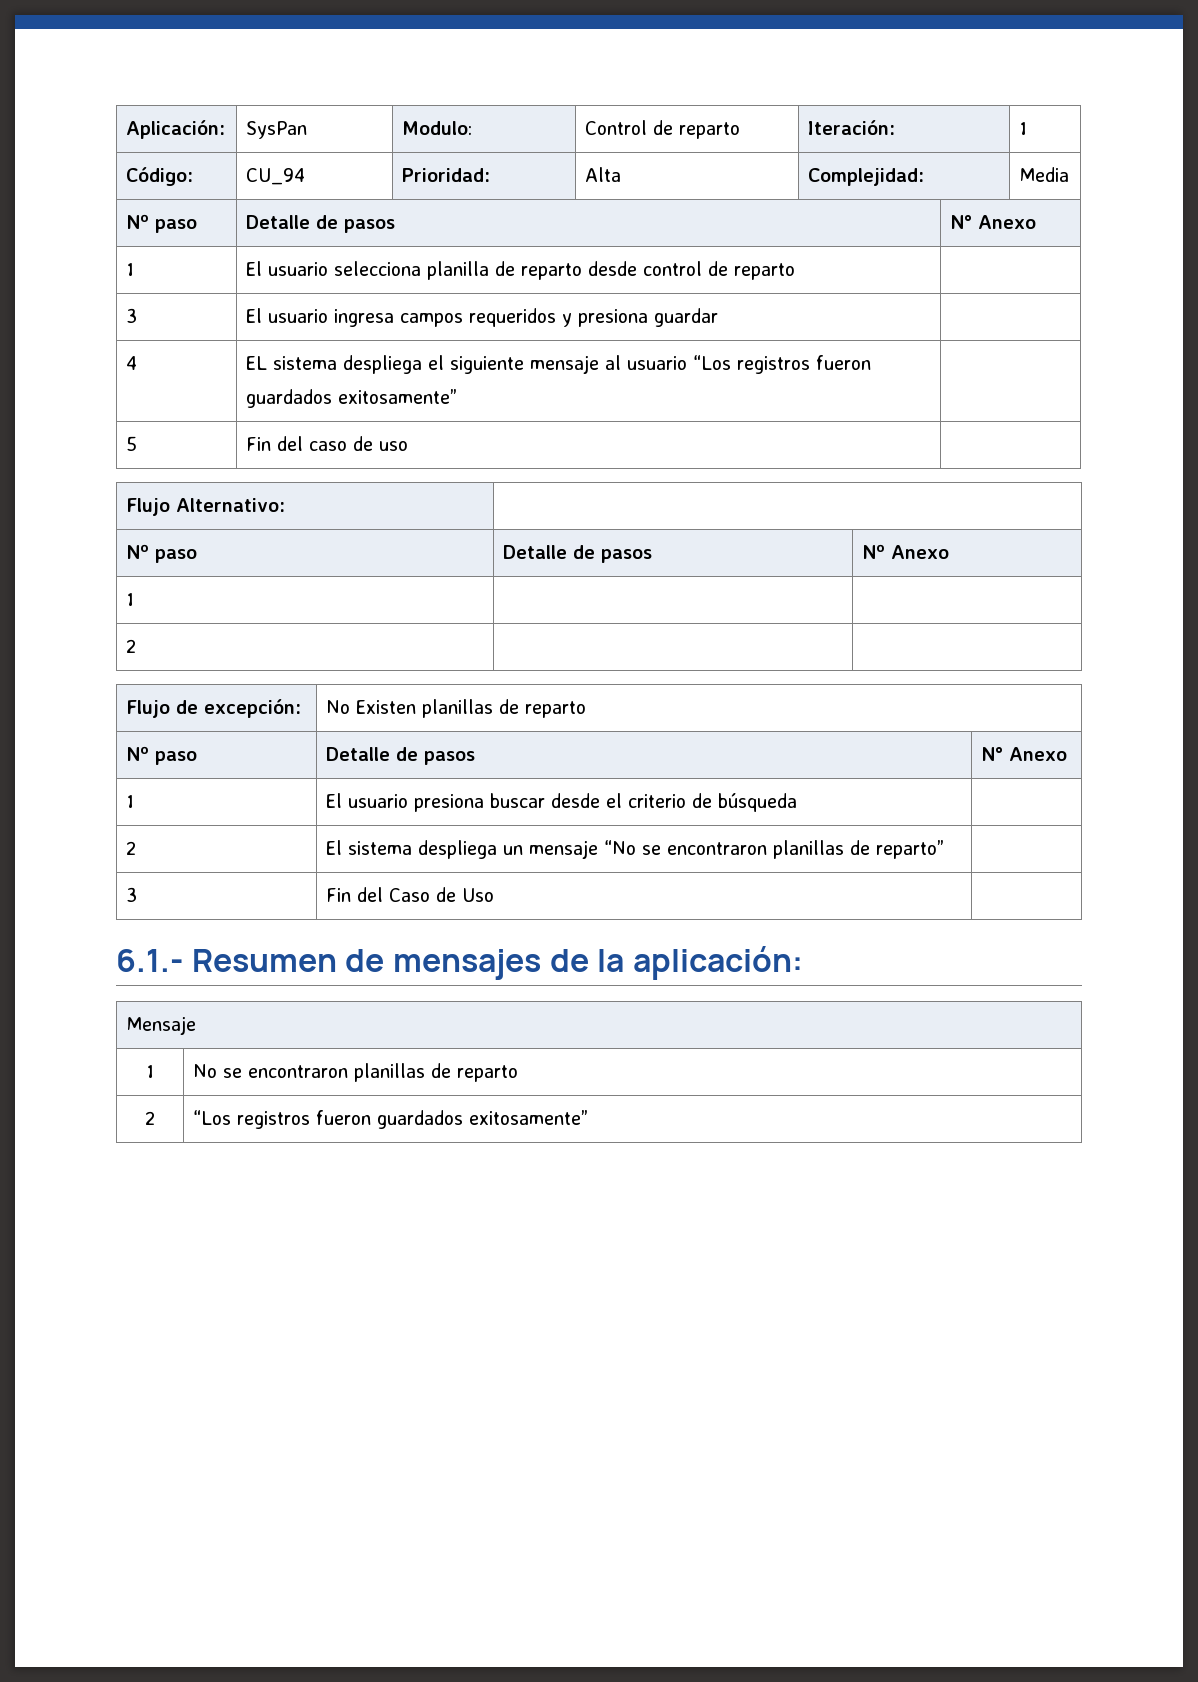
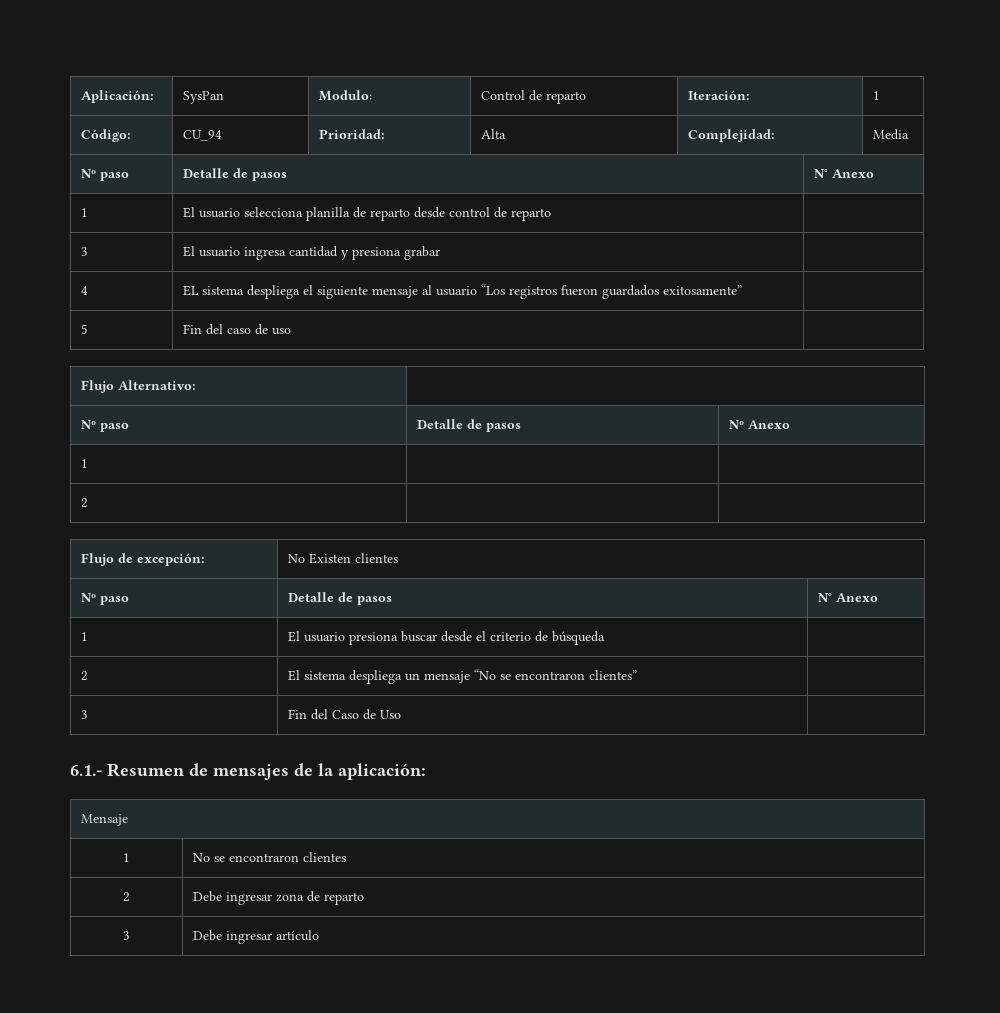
[400,308,557,327] campos requeridos -> [288,246,338,257] cantidad
[654,308,719,327] guardar -> [403,246,440,260] grabar
[422,699,587,718] planillas de reparto -> [354,553,398,563] clientes
[773,840,945,859] planillas de reparto” -> [588,670,637,680] clientes”
[354,1063,519,1082] [145,1111,155,1125] [193,1110,589,1129] planillas de reparto // 2 | “Los registros fueron guardados exitosamente” -> [302,852,346,862] [123,892,130,902] [192,891,364,905] [123,931,130,940] [192,930,319,944] clientes // 2 | Debe ingresar zona de reparto // 3 | Debe ingresar artículo

